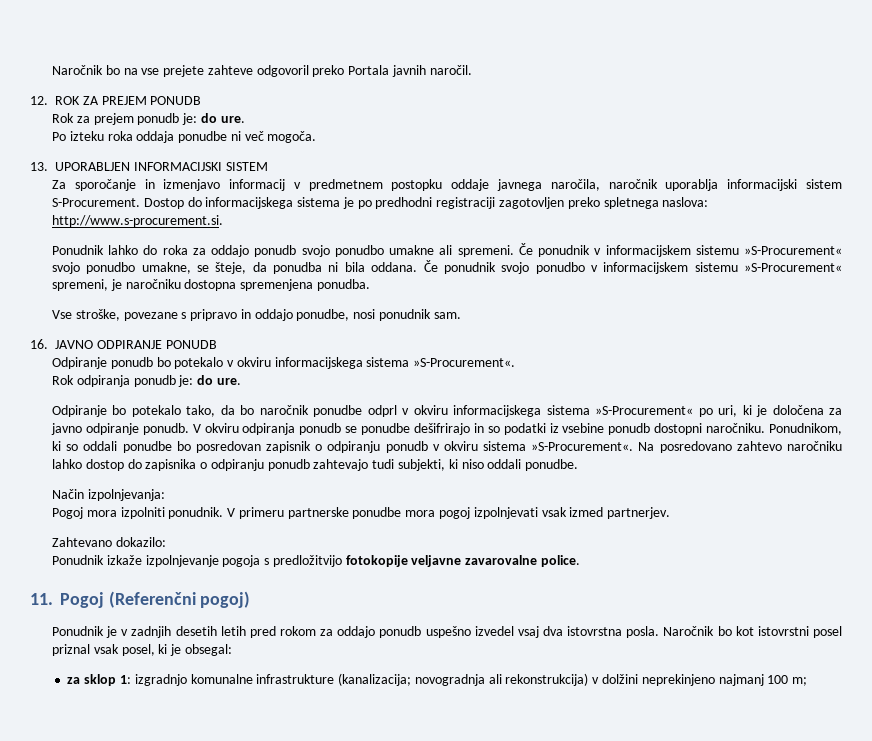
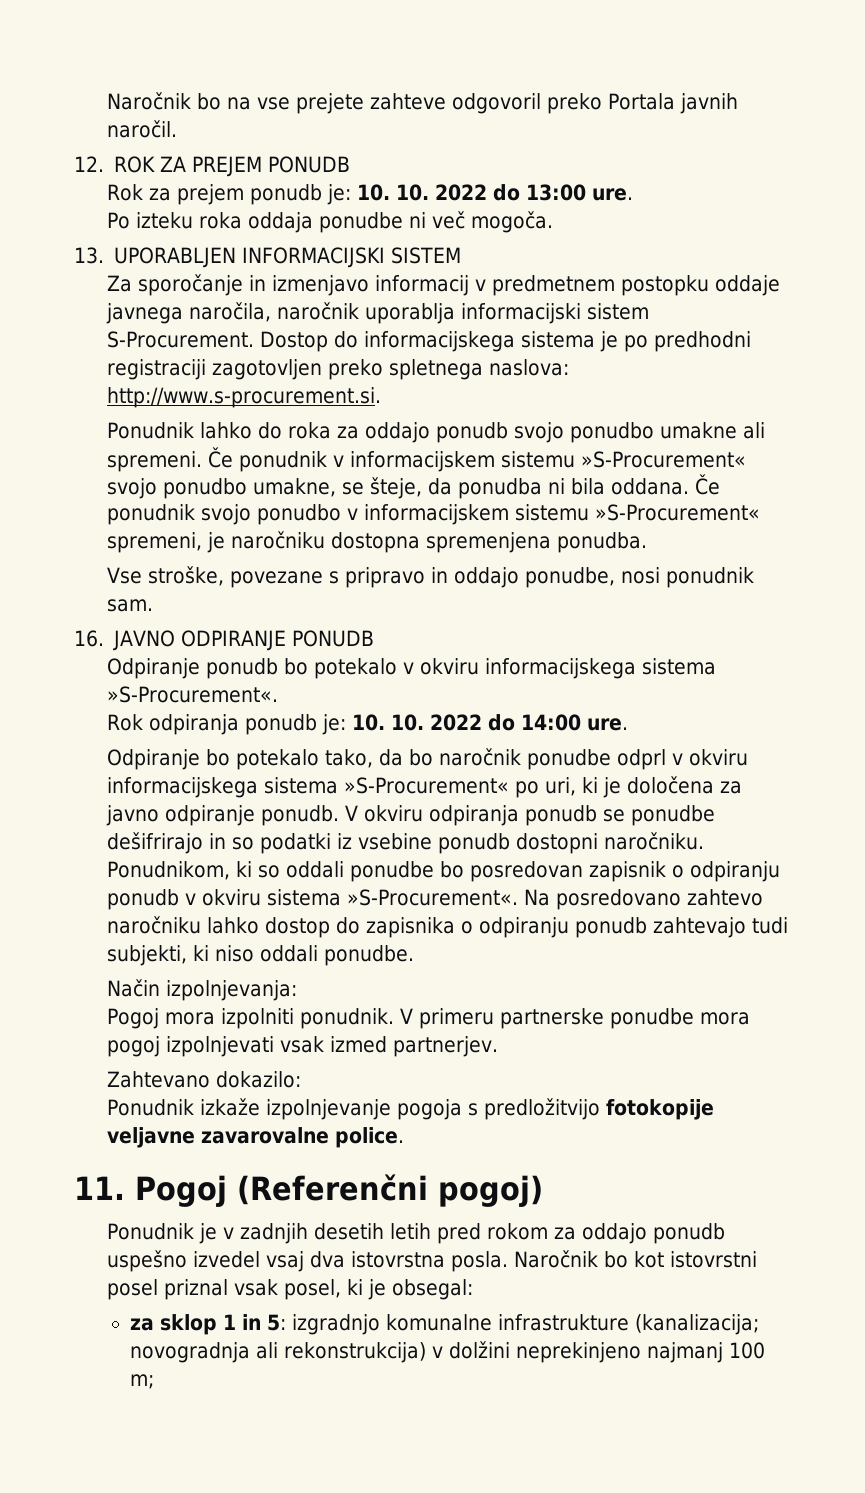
[200,113,217,123] do -> [357,184,587,201] 10. 10. 2022 do 13:00
[197,375,214,385] do -> [352,714,582,731] 10. 10. 2022 do 14:00
[119,675,131,684] 1: -> [223,1314,287,1331] 1 in 5:

